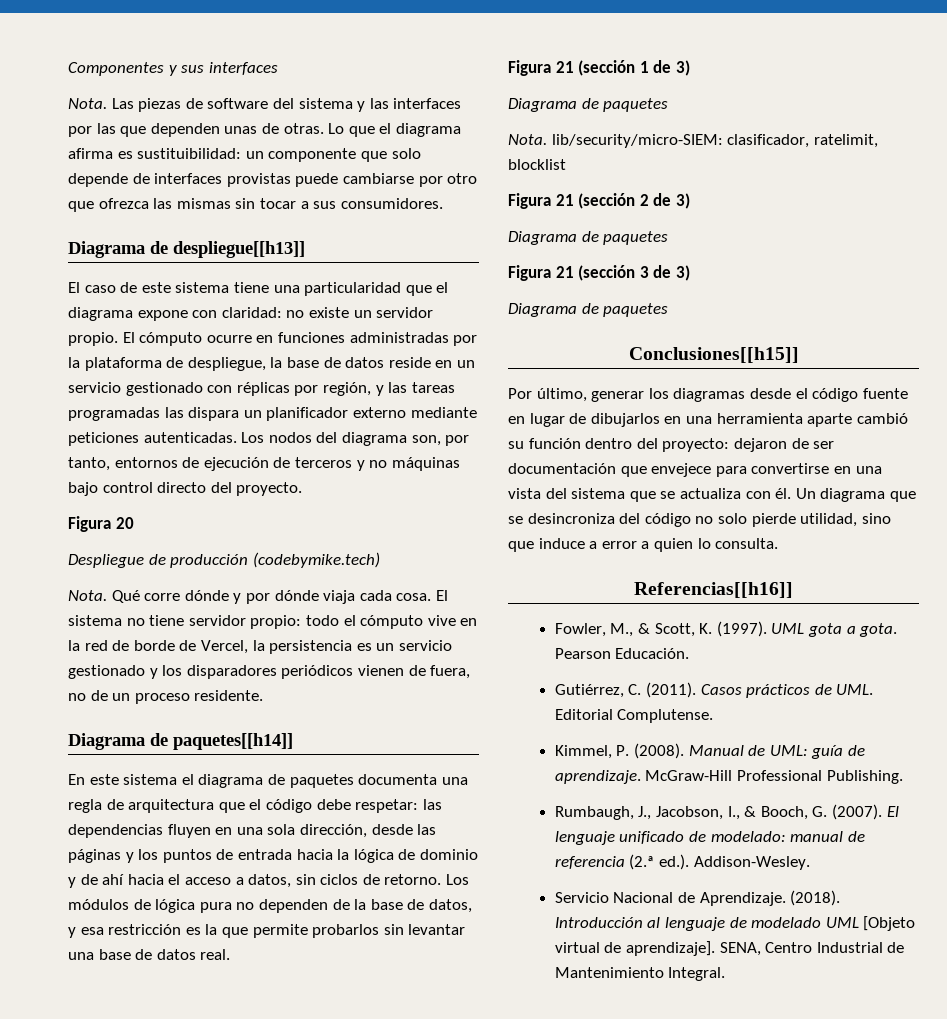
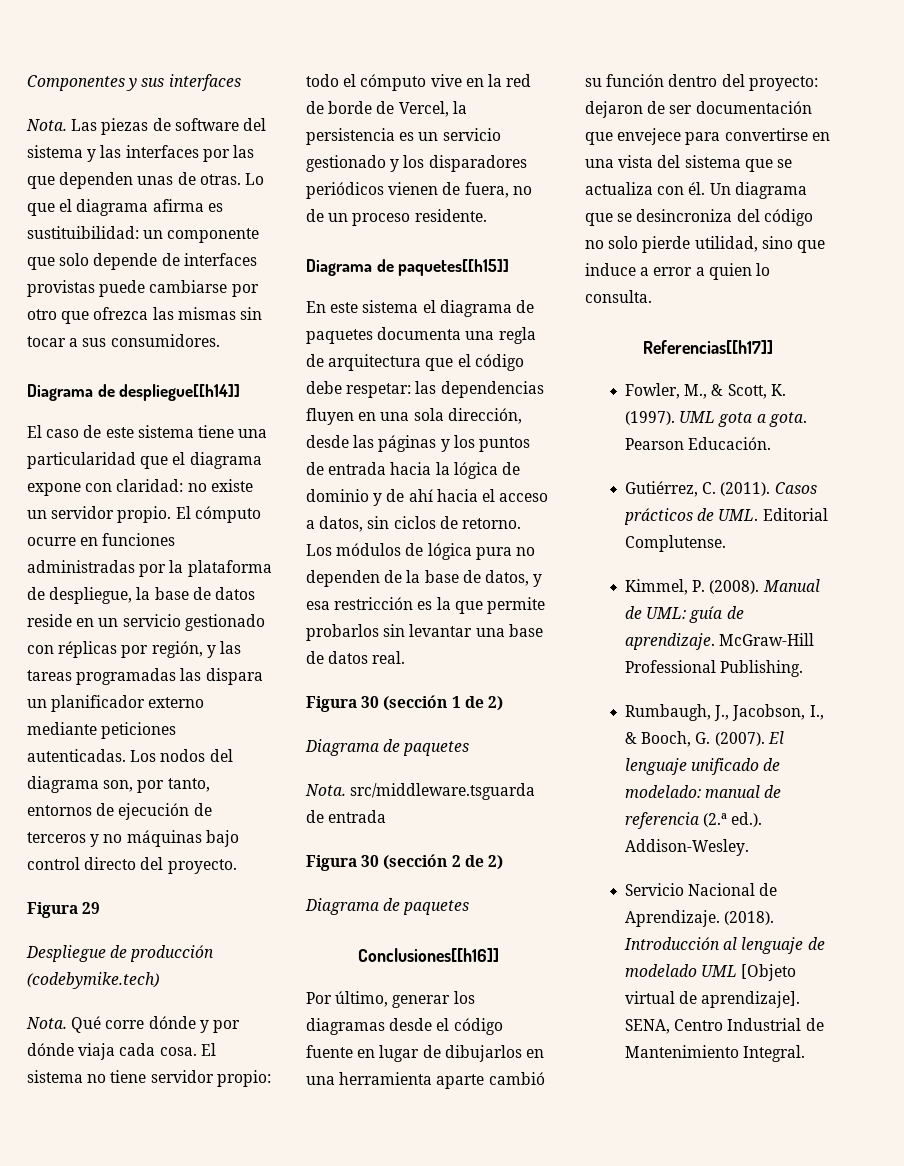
[173,241,305,258] despliegue[[h13]] -> [119,384,241,401] despliegue[[h14]]
[115,517,134,529] 20 -> [82,902,101,914] 29
[173,733,293,750] paquetes[[h14]] -> [398,259,510,276] paquetes[[h15]]
[555,61,574,73] 21 -> [361,696,380,708] 30
[675,60,690,76] 3) -> [487,696,503,711] 2)
[551,134,878,148] [508,159,566,170] [508,193,574,209] lib/security/micro-SIEM: clasificador, ratelimit, blocklist // Figura 21 -> [350,783,536,800] [306,810,387,823] [306,855,380,871] src/middleware.tsguarda de entrada // Figura 30
[675,193,690,209] [508,231,669,245] [508,265,690,281] [508,303,669,317] [628,347,799,363] 3) // Diagrama de paquetes // Figura 21 (sección 3 de 3) // Diagrama de paquetes // Conclusiones[[h15]] -> [487,855,503,870] [305,898,470,915] [358,948,499,962] 2) // Diagrama de paquetes // Conclusiones[[h16]]
[634,582,793,598] Referencias[[h16]] -> [642,340,773,354] Referencias[[h17]]

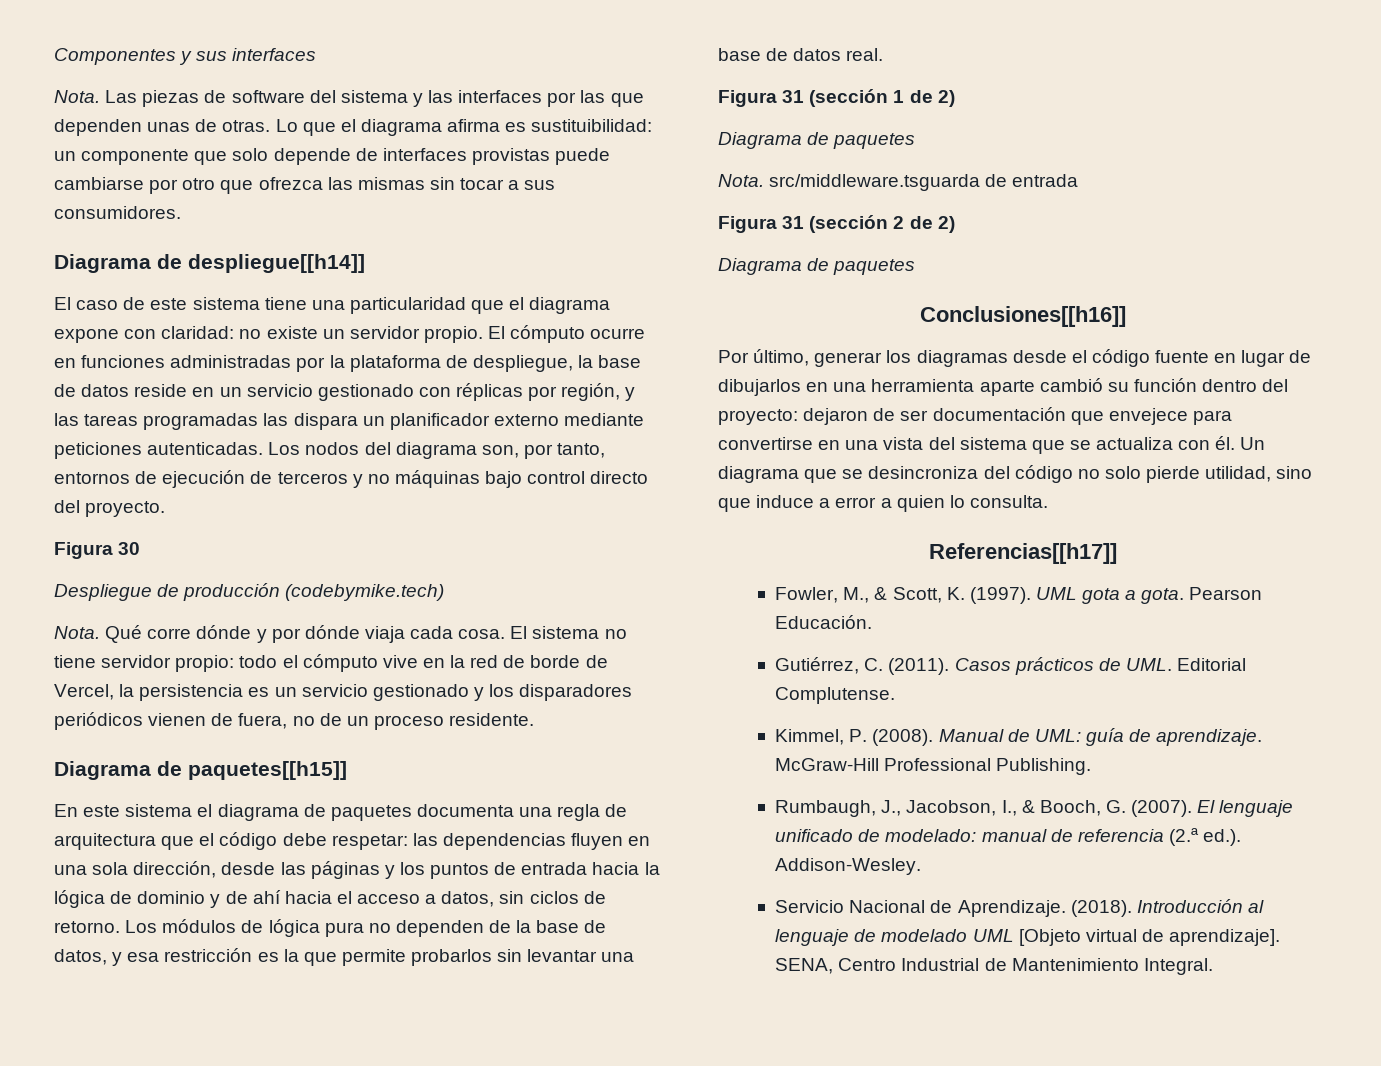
[82,902,101,914] 29 -> [118,542,141,555] 30
[361,696,380,708] 30 -> [782,90,805,103] 31
[361,855,380,867] 30 -> [782,216,805,229] 31

